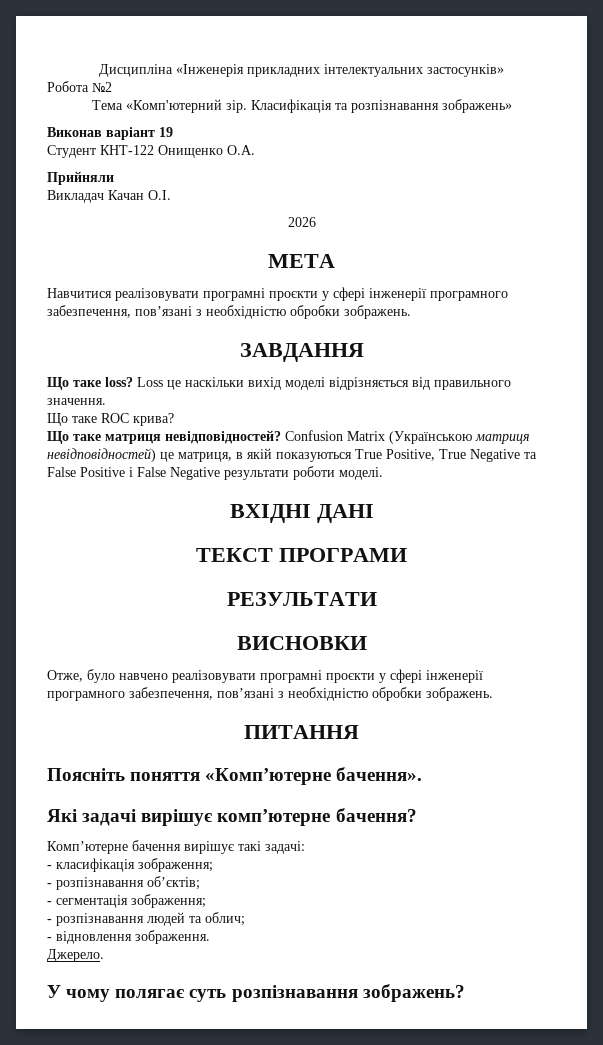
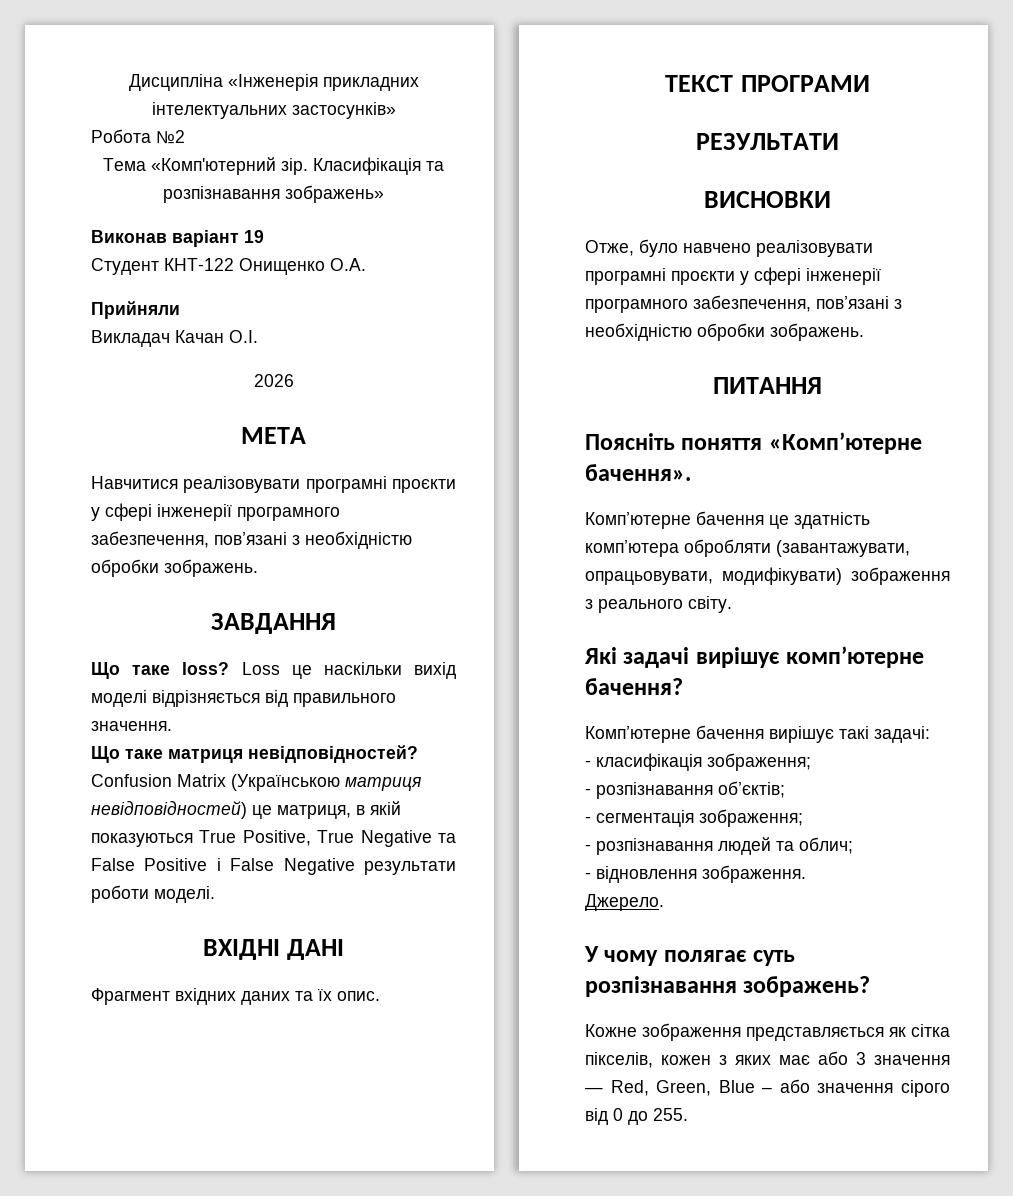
[47,413,174,426] // Що таке ROC крива? -> (172, 726) none
(374, 513) none -> [91,988,380,1005] // Фрагмент вхідних даних та їх опис.
(423, 774) none -> [585,511,870,529] [585,539,910,557] [585,567,950,585] [585,596,732,613] // Комп’ютерне бачення це здатність комп’ютера обробляти (завантажувати, опрацьовувати, модифікувати) зображення з реального світу.
(465, 993) none -> [585,1023,950,1041] [585,1051,950,1068] [585,1079,950,1097] [585,1108,688,1125] // Кожне зображення представляється як сітка пікселів, кожен з яких має або 3 значення — Red, Green, Blue – або значення сірого від 0 до 255.

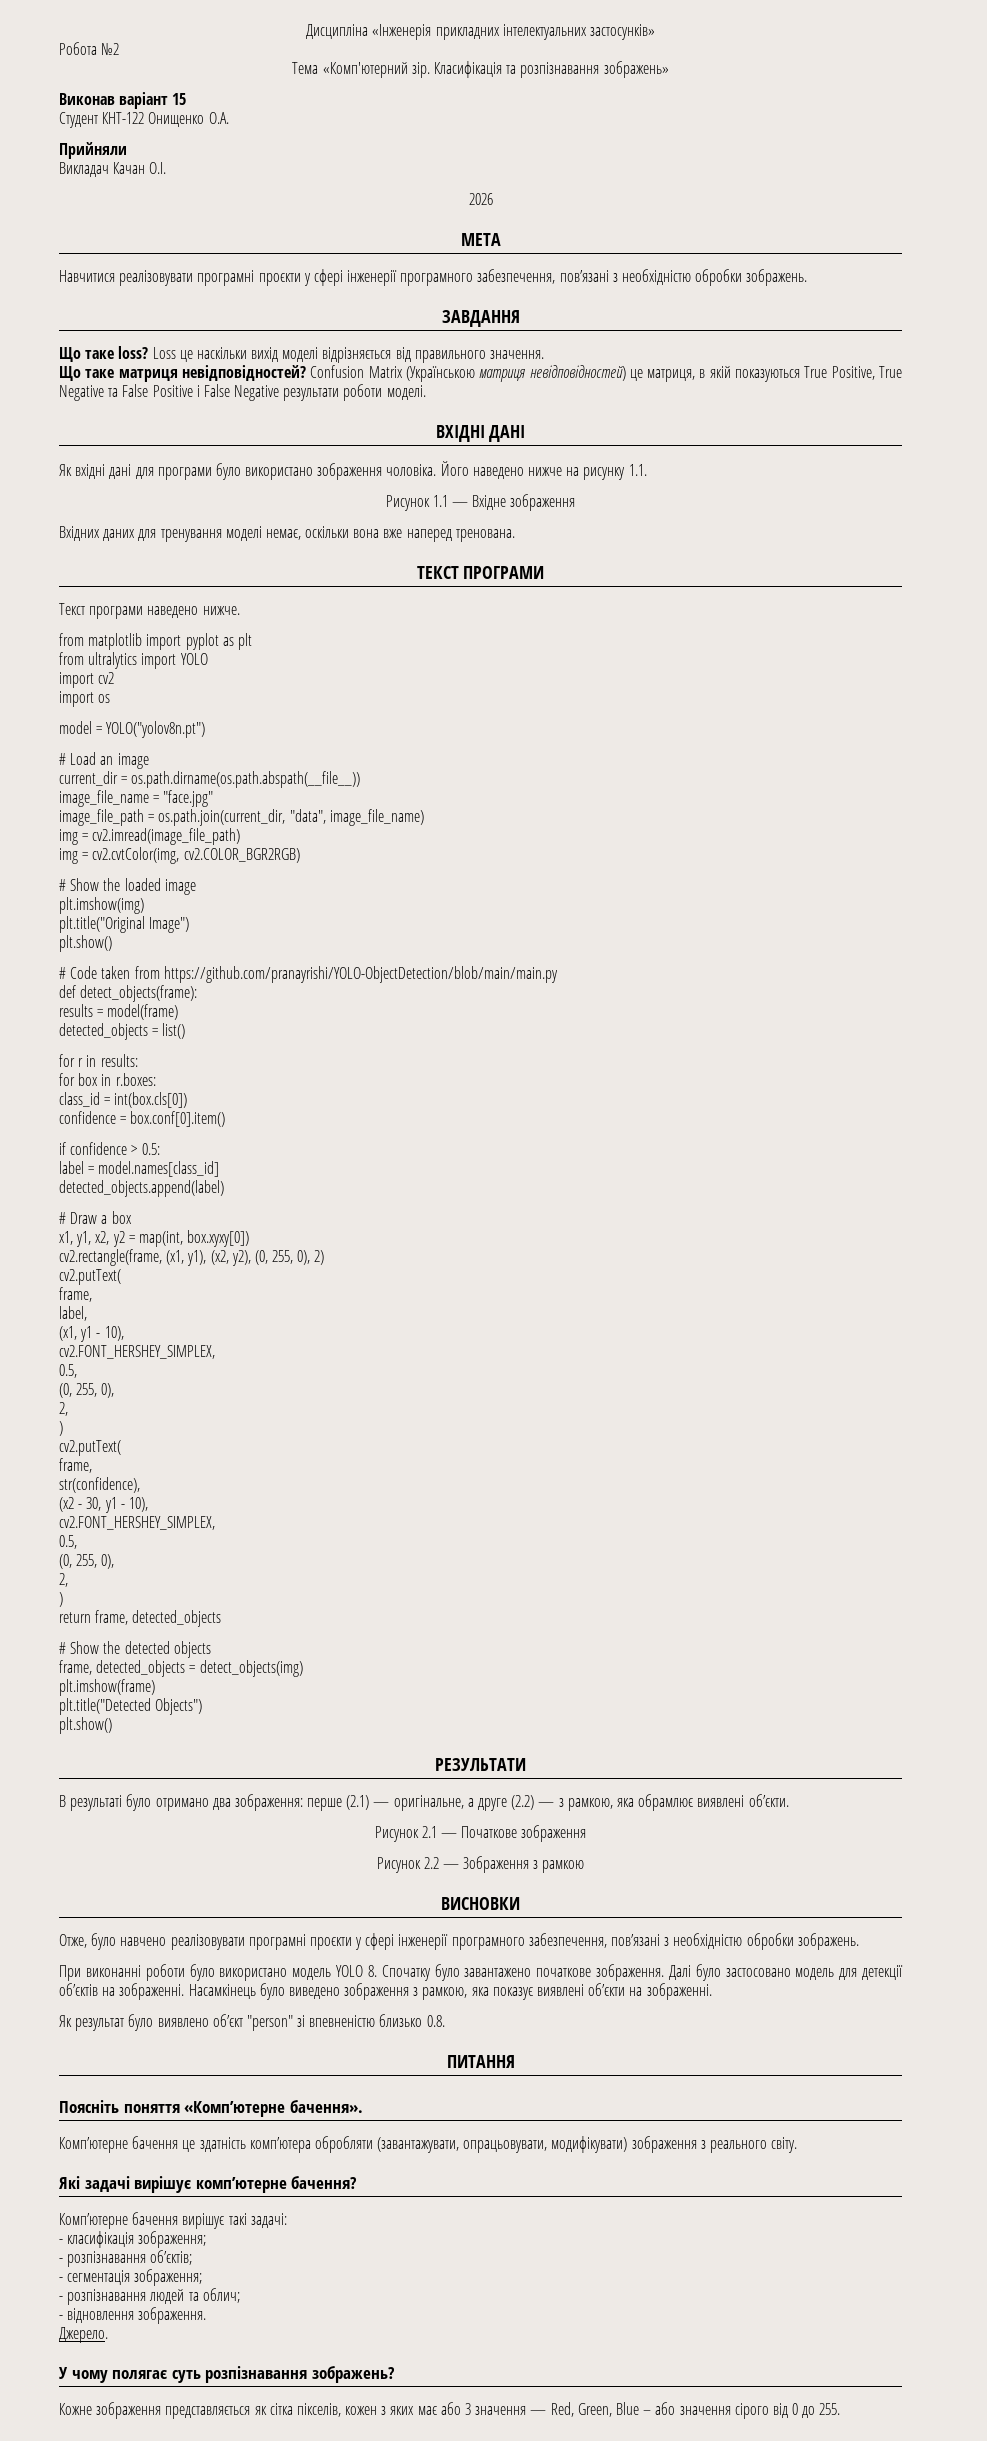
[244,230,264,243] 19 -> [172,93,187,105] 15
[91,988,380,1005] [665,75,870,92] [696,133,839,150] Фрагмент вхідних даних та їх опис. // ТЕКСТ ПРОГРАМИ // РЕЗУЛЬТАТИ -> [59,461,647,480] [385,494,576,511] [59,526,515,542] [416,566,545,579] [59,603,240,619] [59,633,252,650] [59,652,208,669] [59,672,115,688] [59,691,111,707] [59,721,206,738] [59,752,149,769] [59,771,361,788] [59,790,214,807] [59,809,424,826] [59,828,241,845] [59,847,300,864] [59,878,196,895] [59,897,144,914] [59,916,190,933] [59,935,112,952] [59,966,558,983] [59,985,198,1002] [59,1004,179,1020] [59,1023,186,1040] [59,1054,138,1067] [59,1073,156,1086] [59,1092,188,1108] [59,1111,226,1127] [59,1142,160,1155] [59,1161,220,1177] [59,1180,224,1197] [59,1211,132,1224] [59,1230,250,1247] [59,1249,325,1266] [59,1269,121,1285] [59,1287,92,1302] [59,1306,87,1321] [59,1326,124,1342] [59,1345,215,1359] [59,1364,77,1378] [59,1383,115,1398] [59,1402,68,1416] [59,1421,63,1436] [59,1440,121,1456] [59,1458,92,1473] [59,1477,140,1493] [59,1497,148,1513] [59,1516,215,1530] [59,1535,77,1549] [59,1554,115,1569] [59,1573,68,1587] [59,1592,63,1607] [59,1610,222,1627] [59,1641,211,1658] [59,1660,303,1677] [59,1679,155,1696] [59,1698,203,1715] [59,1717,112,1734] [435,1758,527,1771] [59,1794,789,1811] [374,1825,587,1842] [376,1856,585,1873] Як вхідні дані для програми було використано зображення чоловіка. Його наведено нижче на рисунку 1.1. // Рисунок 1.1 — Вхідне зображення // Вхідних даних для тренування моделі немає, оскільки вона вже наперед тренована. // ТЕКСТ ПРОГРАМИ // Текст програми наведено нижче. // from matplotlib import pyplot as plt // from ultralytics import YOLO // import cv2 // import os // model = YOLO("yolov8n.pt") // # Load an image // current_dir = os.path.dirname(os.path.abspath(__file__)) // image_file_name = "face.jpg" // image_file_path = os.path.join(current_dir, "data", image_file_name) // img = cv2.imread(image_file_path) // img = cv2.cvtColor(img, cv2.COLOR_BGR2RGB) // # Show the loaded image // plt.imshow(img) // plt.title("Original Image") // plt.show() // # Code taken from https://github.com/pranayrishi/YOLO-ObjectDetection/blob/main/main.py // def detect_objects(frame): // results = model(frame) // detected_objects = list() // for r in results: // for box in r.boxes: // class_id = int(box.cls[0]) // confidence = box.conf[0].item() // if confidence > 0.5: // label = model.names[class_id] // detected_objects.append(label) // # Draw a box // x1, y1, x2, y2 = map(int, box.xyxy[0]) // cv2.rectangle(frame, (x1, y1), (x2, y2), (0, 255, 0), 2) // cv2.putText( // frame, // label, // (x1, y1 - 10), // cv2.FONT_HERSHEY_SIMPLEX, // 0.5, // (0, 255, 0), // 2, // ) // cv2.putText( // frame, // str(confidence), // (x2 - 30, y1 - 10), // cv2.FONT_HERSHEY_SIMPLEX, // 0.5, // (0, 255, 0), // 2, // ) // return frame, detected_objects // # Show the detected objects // frame, detected_objects = detect_objects(img) // plt.imshow(frame) // plt.title("Detected Objects") // plt.show() // РЕЗУЛЬТАТИ // В результаті було отримано два зображення: перше (2.1) — оригінальне, а друге (2.2) — з рамкою, яка обрамлює виявлені об’єкти. // Рисунок 2.1 — Початкове зображення // Рисунок 2.2 — Зображення з рамкою
(864, 332) none -> [59,1964,904,1981] [59,1983,712,2000] [59,2014,445,2031] // При виконанні роботи було використано модель YOLO 8. Спочатку було завантажено початкове зображення. Далі було застосовано модель для детекції об’єктів на зображенні. Насамкінець було виведено зображення з рамкою, яка показує виявлені об’єкти на зображенні. // Як результат було виявлено об’єкт "person" зі впевненістю близько 0.8.

